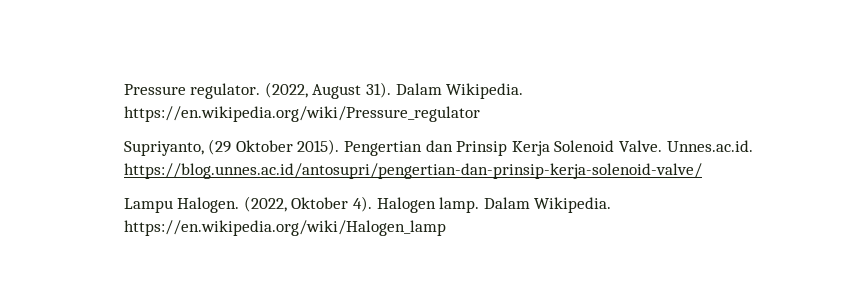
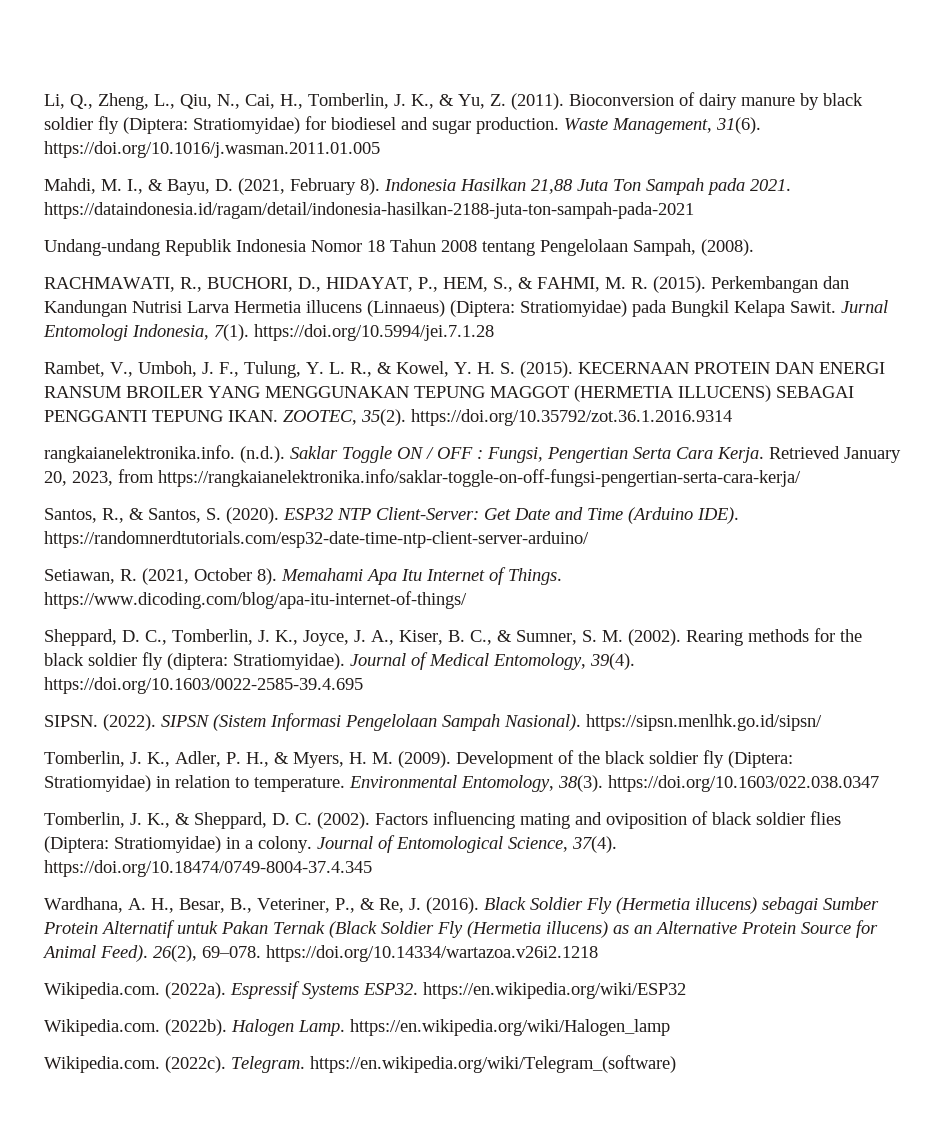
[123,82,524,99] [123,106,480,122] [123,139,753,156] [123,163,702,179] [123,196,612,213] [123,220,446,236] Pressure regulator. (2022, August 31). Dalam Wikipedia. https://en.wikipedia.org/wiki/Pressure_regulator // Supriyanto, (29 Oktober 2015). Pengertian dan Prinsip Kerja Solenoid Valve. Unnes.ac.id. https://blog.unnes.ac.id/antosupri/pengertian-dan-prinsip-kerja-solenoid-valve/ // Lampu Halogen. (2022, Oktober 4). Halogen lamp. Dalam Wikipedia. https://en.wikipedia.org/wiki/Halogen_lamp -> [44,92,863,110] [44,116,761,134] [44,141,380,158] [44,178,791,195] [44,202,694,219] [44,239,754,256] [44,276,849,293] [44,300,888,317] [43,324,494,341] [44,361,885,378] [44,385,854,402] [44,409,732,426] [44,445,901,463] [44,469,801,487] [44,507,739,524] [44,531,589,548] [44,567,562,585] [44,591,467,609] [44,628,862,646] [44,652,635,670] [44,677,363,694] [44,713,822,731] [44,750,793,768] [44,775,879,792] [44,811,841,829] [44,835,617,853] [44,860,372,877] [44,897,879,914] [43,920,878,938] [42,945,598,962] [44,981,686,999] [44,1019,670,1036] [44,1055,676,1073] Li, Q., Zheng, L., Qiu, N., Cai, H., Tomberlin, J. K., & Yu, Z. (2011). Bioconversion of dairy manure by black soldier fly (Diptera: Stratiomyidae) for biodiesel and sugar production. Waste Management, 31(6). https://doi.org/10.1016/j.wasman.2011.01.005 // Mahdi, M. I., & Bayu, D. (2021, February 8). Indonesia Hasilkan 21,88 Juta Ton Sampah pada 2021. https://dataindonesia.id/ragam/detail/indonesia-hasilkan-2188-juta-ton-sampah-pada-2021 // Undang-undang Republik Indonesia Nomor 18 Tahun 2008 tentang Pengelolaan Sampah, (2008). // RACHMAWATI, R., BUCHORI, D., HIDAYAT, P., HEM, S., & FAHMI, M. R. (2015). Perkembangan dan Kandungan Nutrisi Larva Hermetia illucens (Linnaeus) (Diptera: Stratiomyidae) pada Bungkil Kelapa Sawit. Jurnal Entomologi Indonesia, 7(1). https://doi.org/10.5994/jei.7.1.28 // Rambet, V., Umboh, J. F., Tulung, Y. L. R., & Kowel, Y. H. S. (2015). KECERNAAN PROTEIN DAN ENERGI RANSUM BROILER YANG MENGGUNAKAN TEPUNG MAGGOT (HERMETIA ILLUCENS) SEBAGAI PENGGANTI TEPUNG IKAN. ZOOTEC, 35(2). https://doi.org/10.35792/zot.36.1.2016.9314 // rangkaianelektronika.info. (n.d.). Saklar Toggle ON / OFF : Fungsi, Pengertian Serta Cara Kerja. Retrieved January 20, 2023, from https://rangkaianelektronika.info/saklar-toggle-on-off-fungsi-pengertian-serta-cara-kerja/ // Santos, R., & Santos, S. (2020). ESP32 NTP Client-Server: Get Date and Time (Arduino IDE). https://randomnerdtutorials.com/esp32-date-time-ntp-client-server-arduino/ // Setiawan, R. (2021, October 8). Memahami Apa Itu Internet of Things. https://www.dicoding.com/blog/apa-itu-internet-of-things/ // Sheppard, D. C., Tomberlin, J. K., Joyce, J. A., Kiser, B. C., & Sumner, S. M. (2002). Rearing methods for the black soldier fly (diptera: Stratiomyidae). Journal of Medical Entomology, 39(4). https://doi.org/10.1603/0022-2585-39.4.695 // SIPSN. (2022). SIPSN (Sistem Informasi Pengelolaan Sampah Nasional). https://sipsn.menlhk.go.id/sipsn/ // Tomberlin, J. K., Adler, P. H., & Myers, H. M. (2009). Development of the black soldier fly (Diptera: Stratiomyidae) in relation to temperature. Environmental Entomology, 38(3). https://doi.org/10.1603/022.038.0347 // Tomberlin, J. K., & Sheppard, D. C. (2002). Factors influencing mating and oviposition of black soldier flies (Diptera: Stratiomyidae) in a colony. Journal of Entomological Science, 37(4). https://doi.org/10.18474/0749-8004-37.4.345 // Wardhana, A. H., Besar, B., Veteriner, P., & Re, J. (2016). Black Soldier Fly (Hermetia illucens) sebagai Sumber Protein Alternatif untuk Pakan Ternak (Black Soldier Fly (Hermetia illucens) as an Alternative Protein Source for Animal Feed). 26(2), 69–078. https://doi.org/10.14334/wartazoa.v26i2.1218 // Wikipedia.com. (2022a). Espressif Systems ESP32. https://en.wikipedia.org/wiki/ESP32 // Wikipedia.com. (2022b). Halogen Lamp. https://en.wikipedia.org/wiki/Halogen_lamp // Wikipedia.com. (2022c). Telegram. https://en.wikipedia.org/wiki/Telegram_(software)

